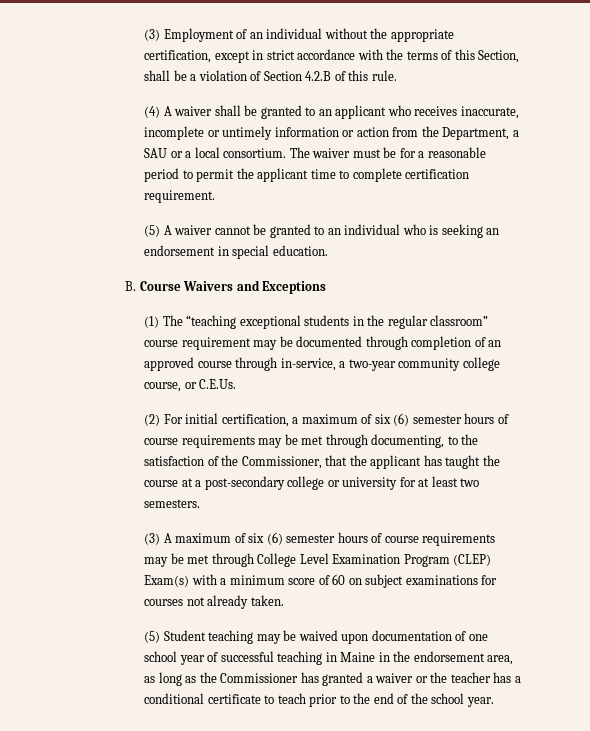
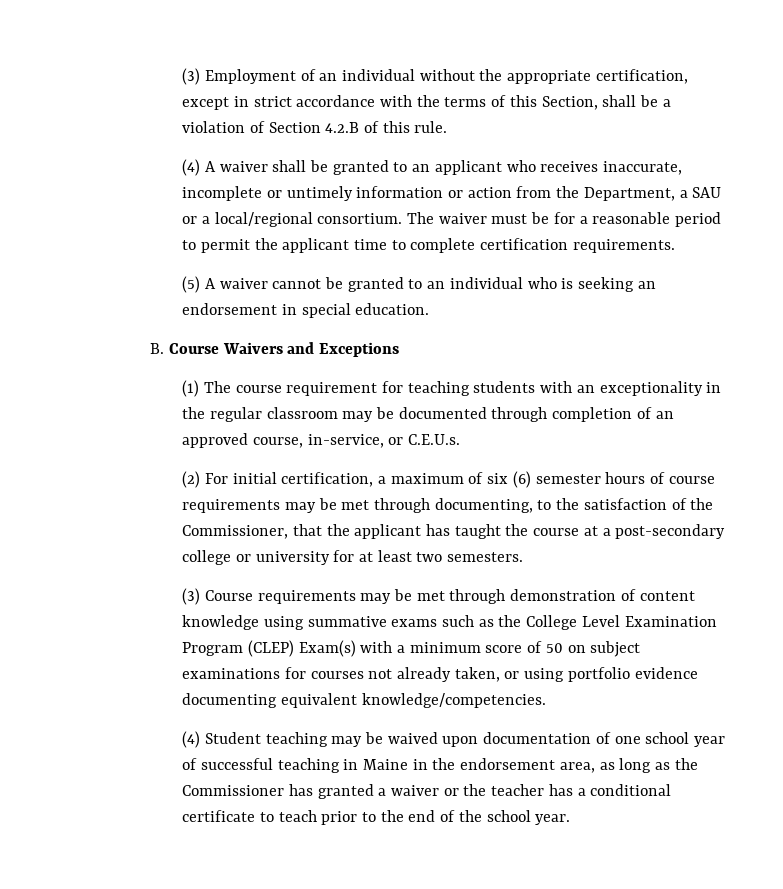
[194,147,220,158] local -> [214,212,313,227] local/regional
[144,190,216,203] requirement. -> [572,239,675,253] requirements.
[186,315,489,329] [144,337,251,350] “teaching exceptional students in the regular classroom” course requirement -> [235,381,722,396] [182,407,338,422] course requirement for teaching students with an exceptionality in the regular classroom
[197,357,500,371] [144,379,237,392] course through in-service, a two-year community college course, or C.E.Us. -> [252,434,460,448] course, in-service, or C.E.U.s.
[163,532,496,546] [144,553,254,567] A maximum of six (6) semester hours of course requirements may be met through -> [204,589,695,604] [182,615,522,630] Course requirements may be met through demonstration of content knowledge using summative exams such as the
[332,574,346,585] 60 -> [545,643,563,653] 50
[250,595,284,606] [144,631,161,643] taken. // (5) -> [454,667,698,682] [182,693,546,708] [182,731,201,748] taken, or using portfolio evidence documenting equivalent knowledge/competencies. // (4)

